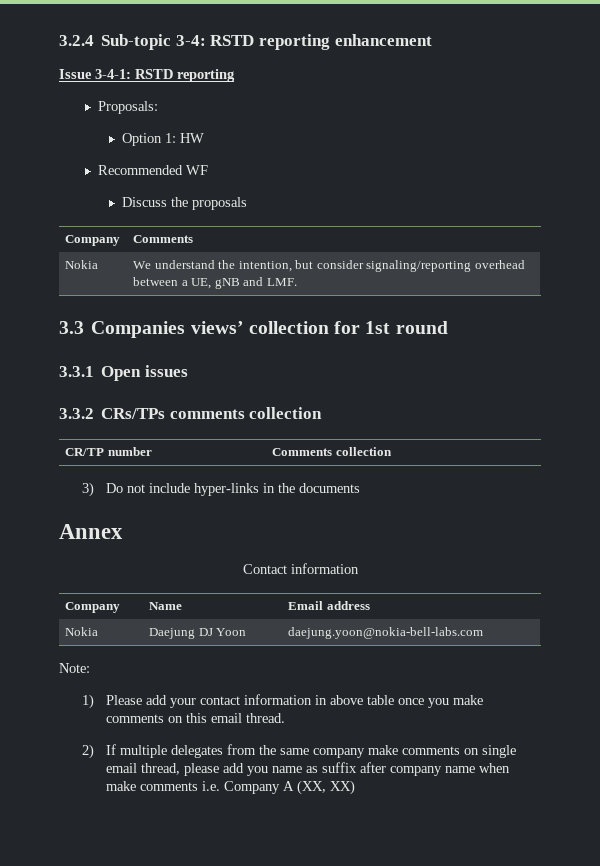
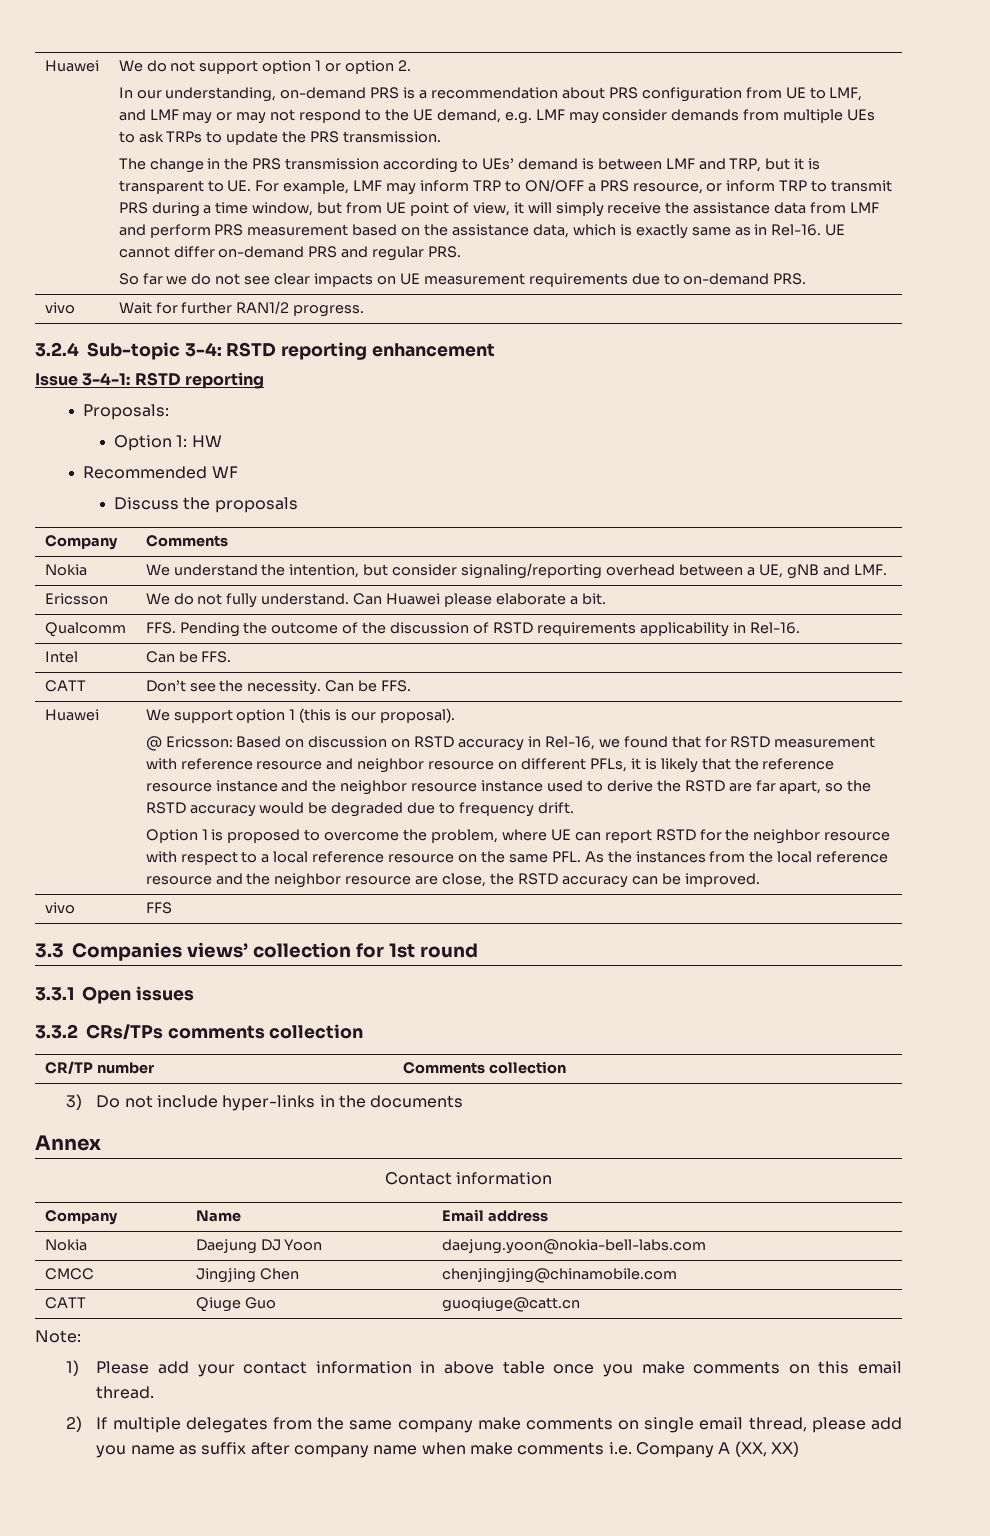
(59, 40) none -> [44,60,99,72] [118,60,411,74] [118,87,863,102] [118,109,876,124] [118,131,442,145] [118,158,821,173] [118,179,893,195] [118,202,879,217] [118,224,846,239] [118,246,462,261] [118,273,807,287] [44,302,75,314] [118,301,365,317] Huawei | We do not support option 1 or option 2. // In our understanding, on-demand PRS is a recommendation about PRS configuration from UE to LMF, and LMF may or may not respond to the UE demand, e.g. LMF may consider demands from multiple UEs to ask TRPs to update the PRS transmission. // The change in the PRS transmission according to UEs’ demand is between LMF and TRP, but it is transparent to UE. For example, LMF may inform TRP to ON/OFF a PRS resource, or inform TRP to transmit PRS during a time window, but from UE point of view, it will simply receive the assistance data from LMF and perform PRS measurement based on the assistance data, which is exactly same as in Rel-16. UE cannot differ on-demand PRS and regular PRS. // So far we do not see clear impacts on UE measurement requirements due to on-demand PRS. // vivo | Wait for further RAN1/2 progress. //
(297, 282) none -> [44,593,108,605] [145,593,606,608] [44,622,126,637] [145,622,800,637] [44,651,78,663] [145,651,232,663] [44,680,86,692] [145,680,412,695] [44,709,99,721] [145,708,456,723] [145,736,876,751] [145,758,835,773] [145,780,872,795] [145,802,574,817] [145,829,891,844] [145,851,889,865] [145,873,760,888] [44,902,75,914] [145,902,172,914] // Ericsson | We do not fully understand. Can Huawei please elaborate a bit. // Qualcomm | FFS. Pending the outcome of the discussion of RSTD requirements applicability in Rel-16. // Intel | Can be FFS. // CATT | Don’t see the necessity. Can be FFS. // Huawei | We support option 1 (this is our proposal). // @ Ericsson: Based on discussion on RSTD accuracy in Rel-16, we found that for RSTD measurement with reference resource and neighbor resource on different PFLs, it is likely that the reference resource instance and the neighbor resource instance used to derive the RSTD are far apart, so the RSTD accuracy would be degraded due to frequency drift. // Option 1 is proposed to overcome the problem, where UE can report RSTD for the neighbor resource with respect to a local reference resource on the same PFL. As the instances from the local reference resource and the neighbor resource are close, the RSTD accuracy can be improved. // vivo | FFS
(484, 633) none -> [44,1268,94,1280] [195,1268,299,1283] [441,1268,677,1283] [44,1297,86,1309] [195,1297,276,1312] [441,1297,580,1312] // CMCC | Jingjing Chen | chenjingjing@chinamobile.com // CATT | Qiuge Guo | guoqiuge@catt.cn

